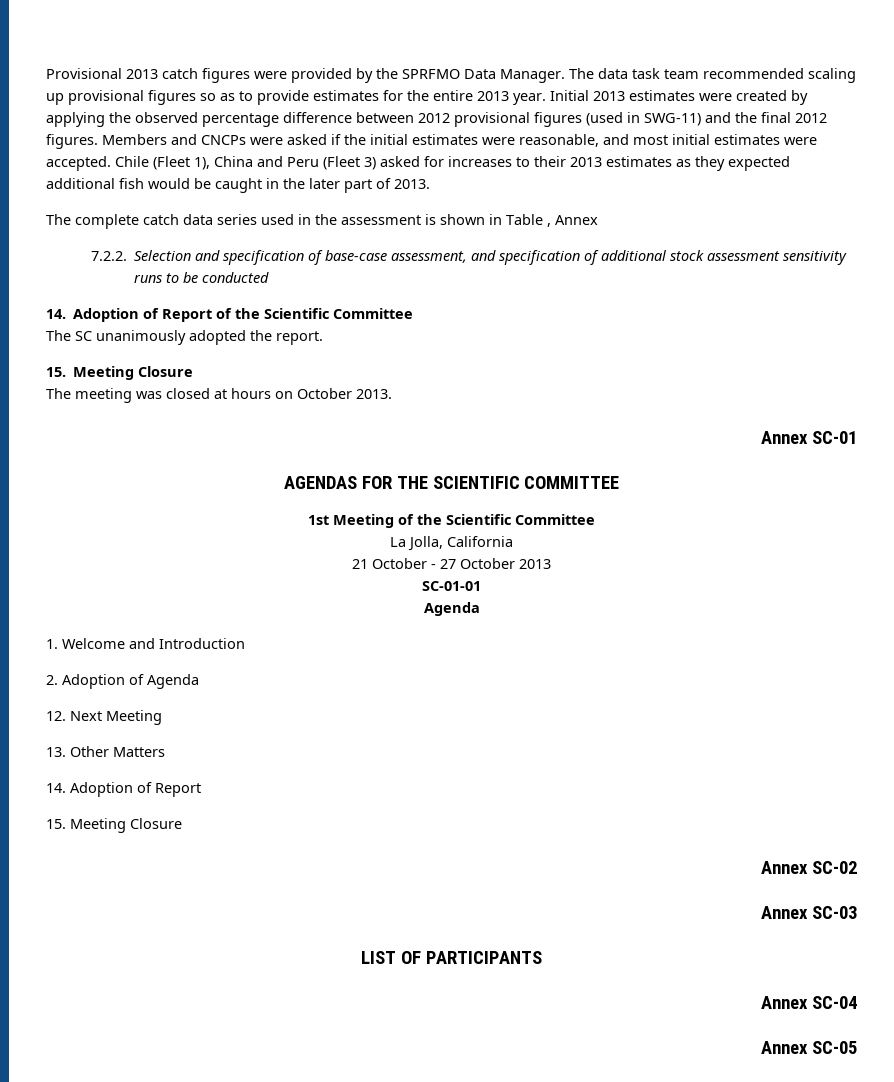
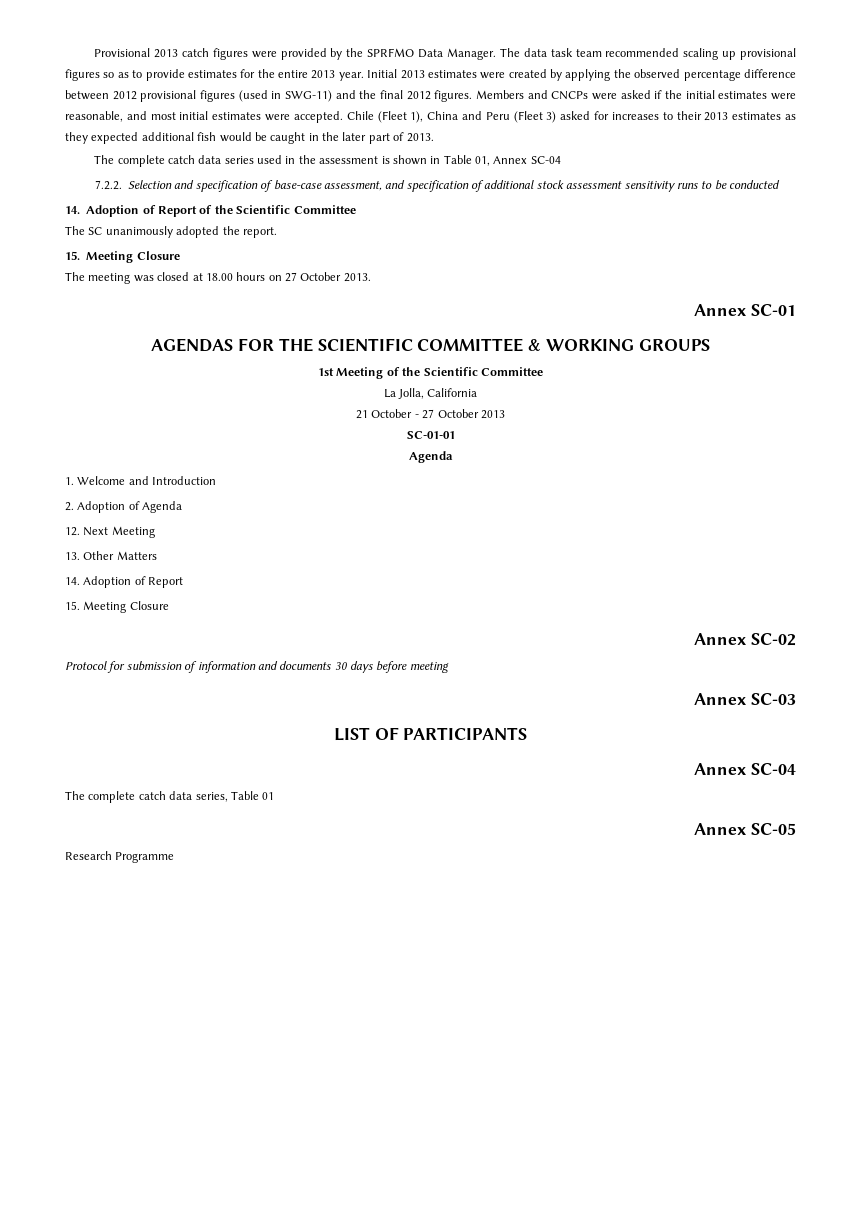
[547,215,598,227] , Annex -> [475,156,561,166] 01, Annex SC-04
(227, 394) none -> [205,273,233,281] 18.00
(293, 395) none -> [285,272,297,282] 27
(620, 482) none -> [528,339,710,351] & WORKING GROUPS
(857, 867) none -> [65,661,449,673] // Protocol for submission of information and documents 30 days before meeting
(857, 1002) none -> [65,791,275,803] // The complete catch data series, Table 01
(857, 1047) none -> [65,851,175,863] // Research Programme

